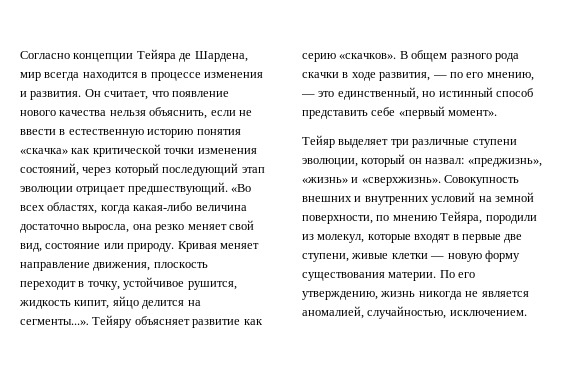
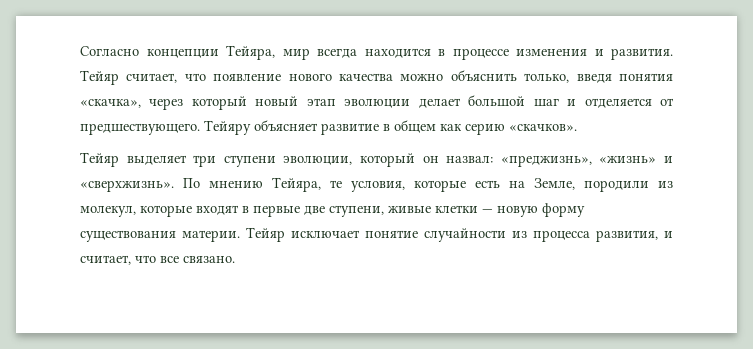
[136,49,248,62] Тейяра де Шардена, -> [226,45,275,60] Тейяра,
[84,89,101,97] Он -> [80,70,119,85] Тейяр
[109,107,252,119] [20,129,241,138] [20,144,257,157] [20,163,79,176] нельзя объяснить, если не ввести в естественную историю понятия «скачка» как критической точки изменения состояний, -> [400,70,673,83] [80,99,141,108] можно объяснить только, введя понятия «скачка»,
[162,163,239,176] последующий -> [255,96,299,106] новый
[76,182,252,195] [20,202,247,214] [20,220,254,233] [20,241,259,252] [20,262,208,271] [20,277,237,290] [19,296,201,309] [20,319,89,325] отрицает предшествующий. «Во всех областях, когда какая-либо величина достаточно выросла, она резко меняет свой вид, состояние или природу. Кривая меняет направление движения, плоскость переходит в точку, устойчивое рушится, жидкость кипит, яйцо делится на сегменты...». -> [418,95,674,108] [80,123,200,135] делает большой шаг и отделяется от предшествующего.
(241, 323) none -> [383,120,436,133] в общем
[399,50,519,62] [302,72,534,81] [301,87,533,100] [302,106,498,119] В общем разного рода скачки в ходе развития, — по его мнению, — это единственный, но истинный способ представить себе «первый момент». -> (577, 127) none
[412,139,470,148] различные -> (217, 161) none
[444,175,520,186] [302,192,534,205] [302,211,483,224] Совокупность внешних и внутренних условий на земной поверхности, по мнению Тейяра, -> [183,177,575,192] По мнению Тейяра, те условия, которые есть на Земле,
[439,270,476,278] [302,291,529,300] [302,306,527,319] По его утверждению, жизнь никогда не является аномалией, случайностью, исключением. -> [246,227,673,242] [80,255,235,265] Тейяр исключает понятие случайности из процесса развития, и считает, что все связано.

